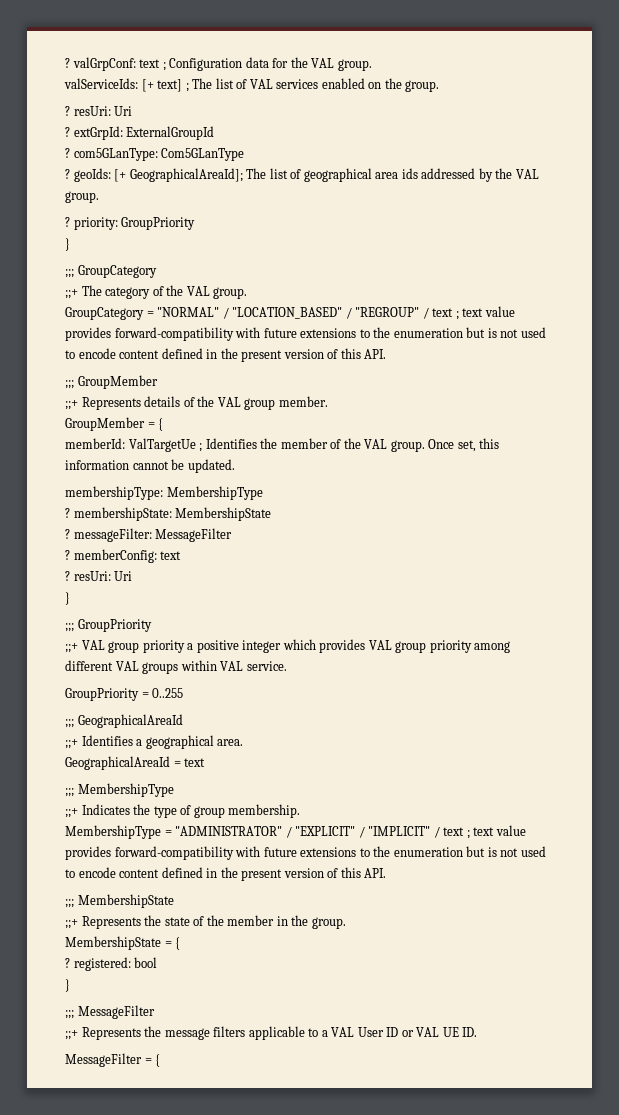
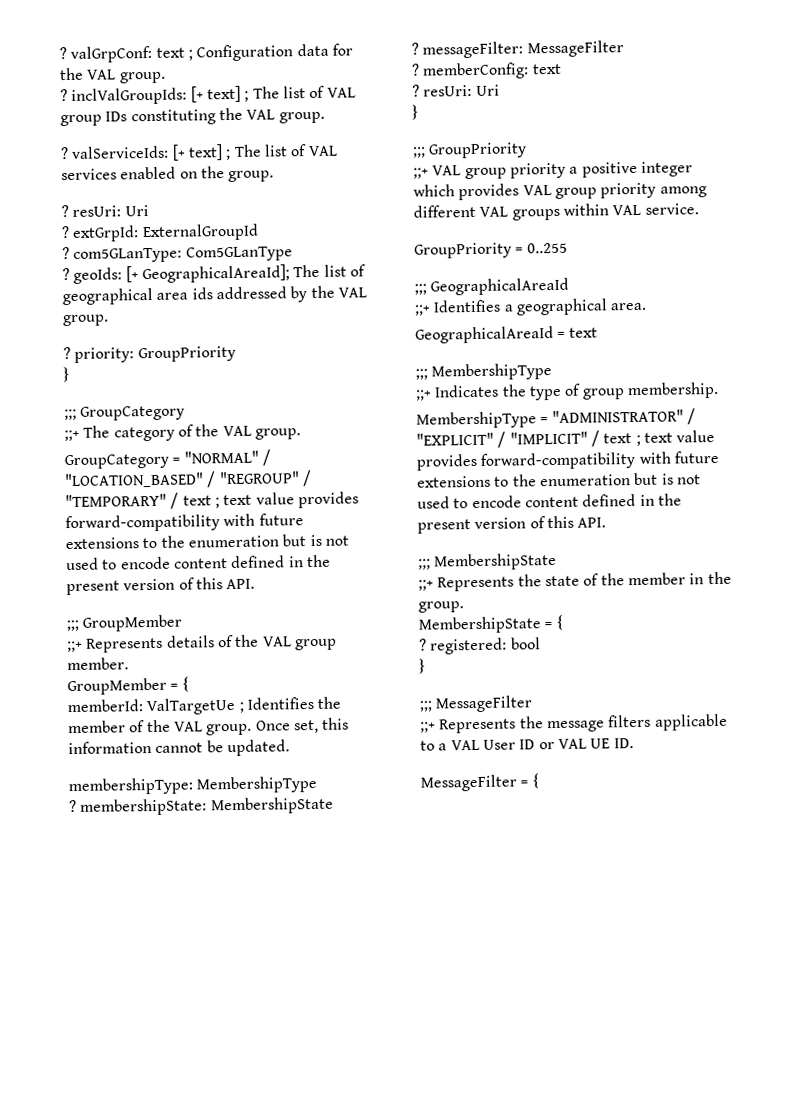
(372, 65) none -> [60,85,356,105] [60,107,325,127] [60,147,69,160] ? inclValGroupIds: [+ text] ; The list of VAL group IDs constituting the VAL group. // ?
(429, 313) none -> [65,492,180,509] "TEMPORARY" /

